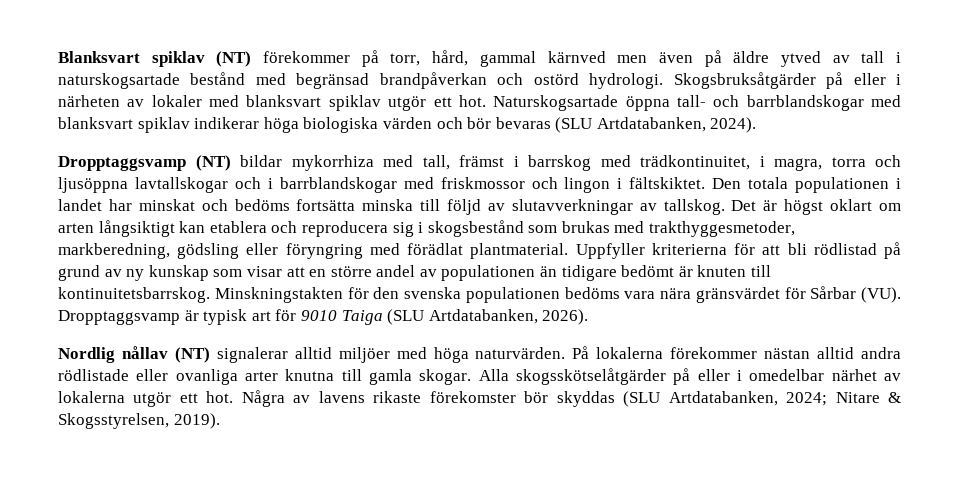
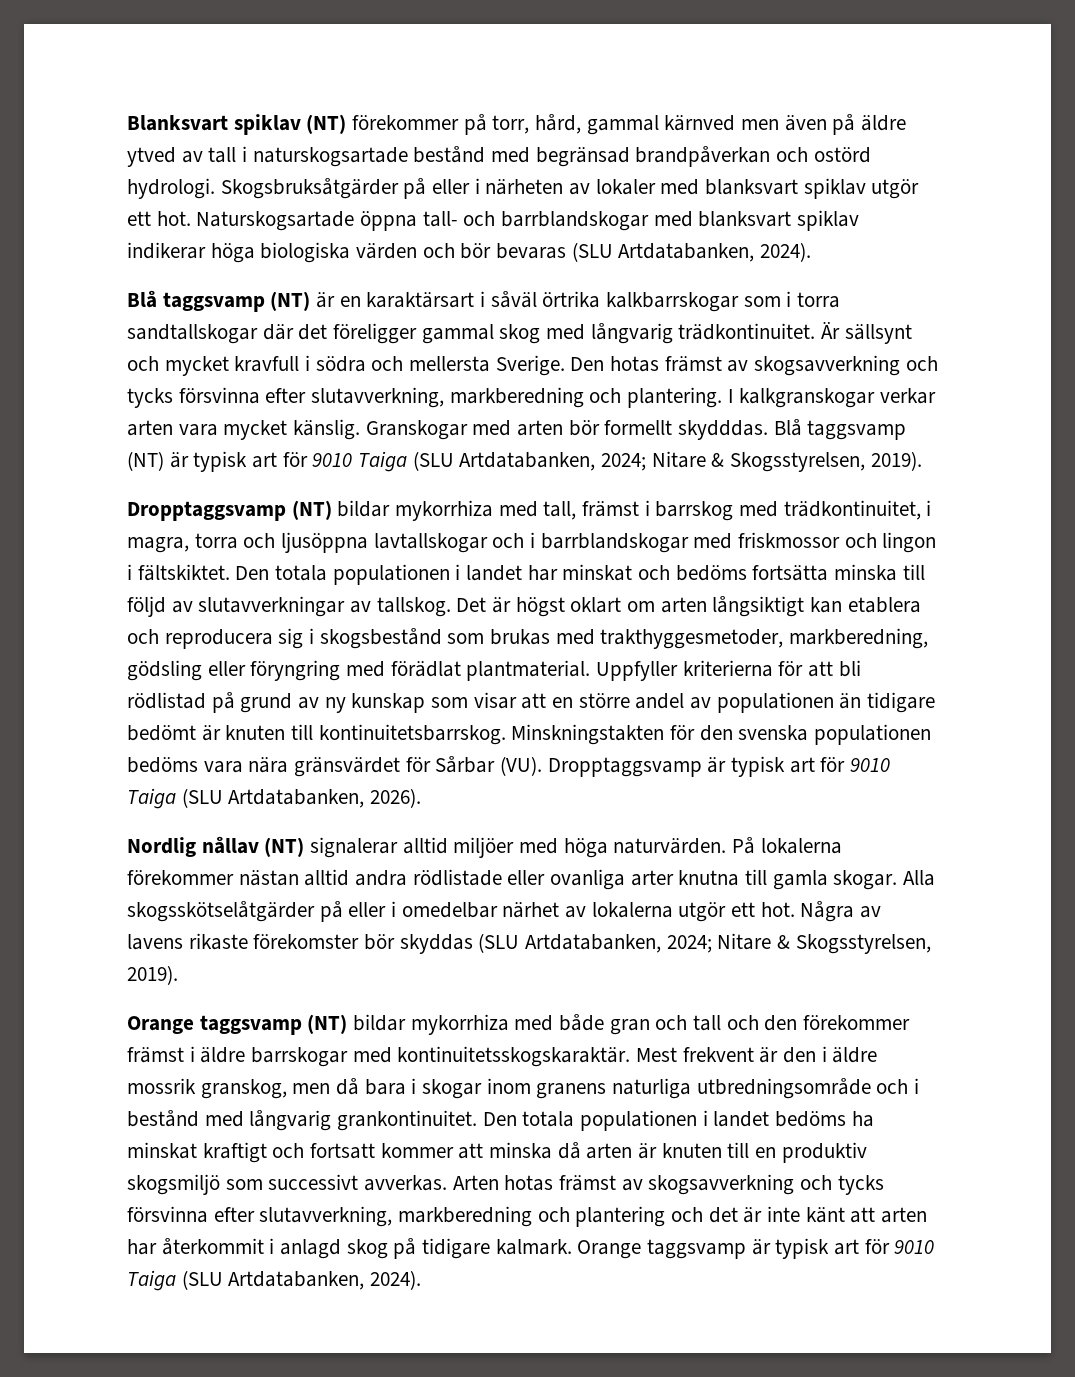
(757, 125) none -> [127,290,841,312] [127,321,912,344] [127,355,938,376] [127,387,937,408] [127,419,907,440] [127,451,922,472] // Blå taggsvamp (NT) är en karaktärsart i såväl örtrika kalkbarrskogar som i torra sandtallskogar där det föreligger gammal skog med långvarig trädkontinuitet. Är sällsynt och mycket kravfull i södra och mellersta Sverige. Den hotas främst av skogsavverkning och tycks försvinna efter slutavverkning, markberedning och plantering. I kalkgranskogar verkar arten vara mycket känslig. Granskogar med arten bör formellt skydddas. Blå taggsvamp (NT) är typisk art för 9010 Taiga (SLU Artdatabanken, 2024; Nitare & Skogsstyrelsen, 2019).
(220, 421) none -> [127,1014,911,1035] [127,1046,878,1067] [127,1078,920,1099] [127,1110,874,1131] [127,1142,867,1163] [127,1174,884,1195] [127,1206,928,1227] [127,1238,935,1259] [127,1270,422,1291] // Orange taggsvamp (NT) bildar mykorrhiza med både gran och tall och den förekommer främst i äldre barrskogar med kontinuitetsskogskaraktär. Mest frekvent är den i äldre mossrik granskog, men då bara i skogar inom granens naturliga utbredningsområde och i bestånd med långvarig grankontinuitet. Den totala populationen i landet bedöms ha minskat kraftigt och fortsatt kommer att minska då arten är knuten till en produktiv skogsmiljö som successivt avverkas. Arten hotas främst av skogsavverkning och tycks försvinna efter slutavverkning, markberedning och plantering och det är inte känt att arten har återkommit i anlagd skog på tidigare kalmark. Orange taggsvamp är typisk art för 9010 Taiga (SLU Artdatabanken, 2024).

